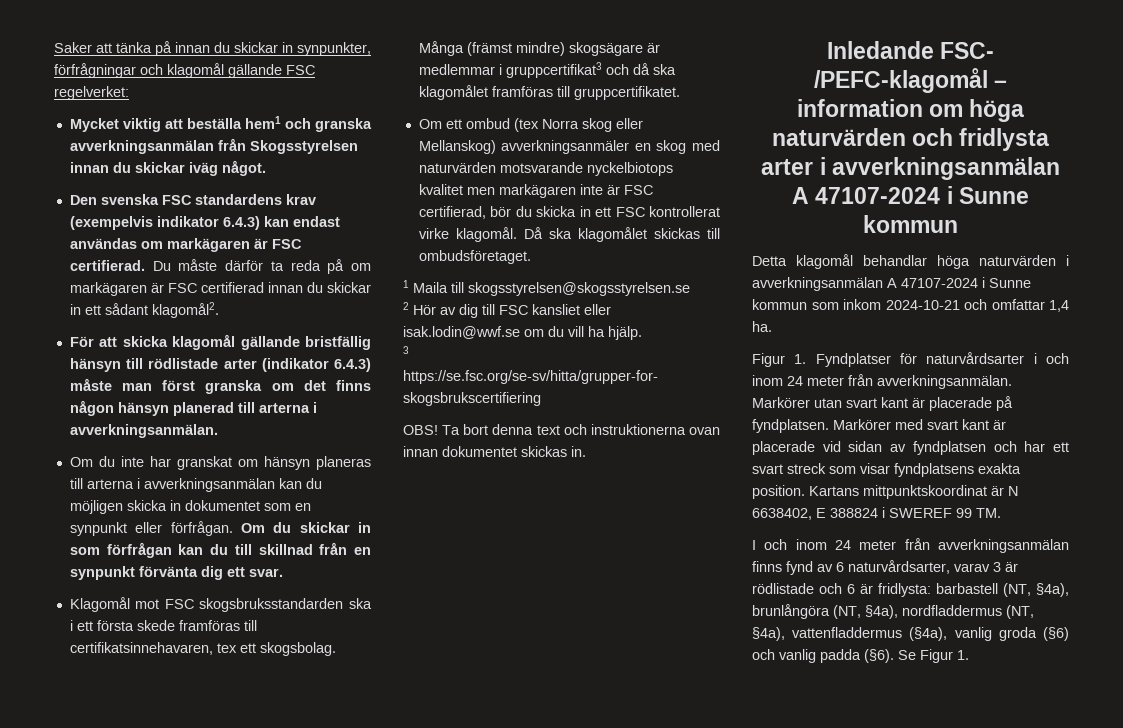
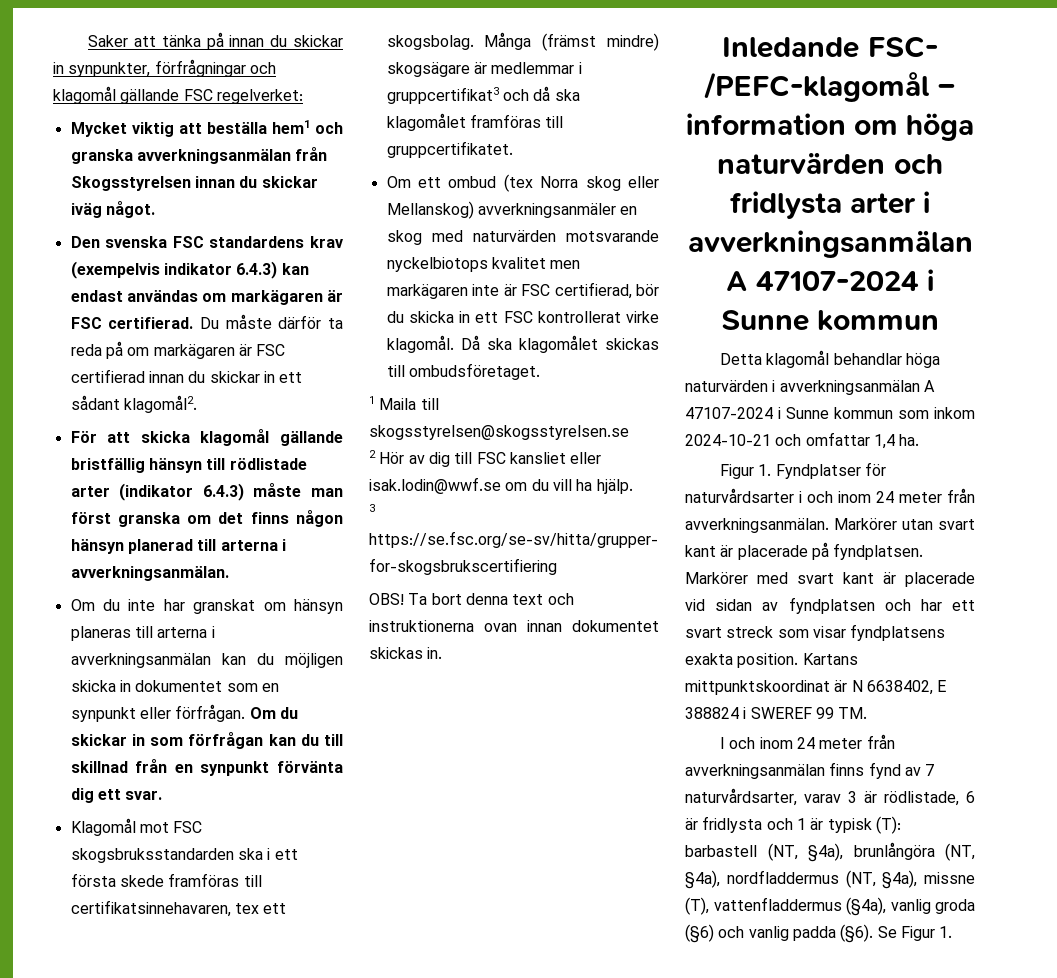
[836,562,844,572] 6 -> [925,764,935,776] 7
[752,583,931,597] rödlistade och 6 är fridlysta: -> [884,791,975,806] [685,816,901,834] rödlistade, 6 är fridlysta och 1 är typisk (T):
(785, 634) none -> [924,872,975,884] [685,897,709,915] missne (T),

